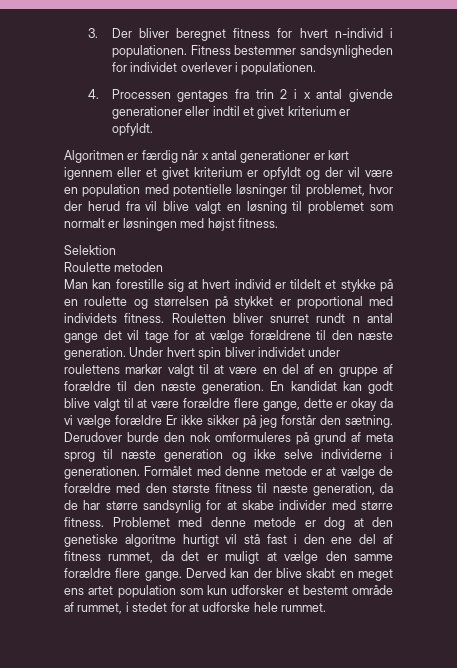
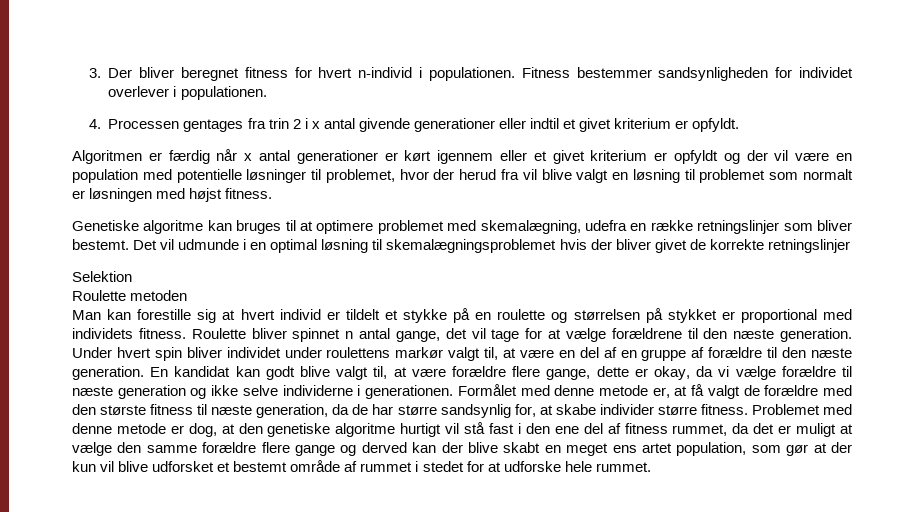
(278, 223) none -> [72,220,852,234] [72,239,850,253] // Genetiske algoritme kan bruges til at optimere problemet med skemalægning, udefra en række retningslinjer som bliver bestemt. Det vil udmunde i en optimal løsning til skemalægningsproblemet hvis der bliver givet de korrekte retningslinjer
[171,313,346,323] Rouletten bliver snurret rundt -> [191,328,341,342] Roulette bliver spinnet
[64,333,98,343] gange -> [395,331,440,342] gange,
[198,364,209,374] til -> [484,347,499,360] til,
[123,398,134,408] til -> [373,366,388,379] til,
[351,398,378,411] okay -> [654,366,690,380] okay,
[166,415,393,428] [64,432,393,445] [64,452,95,462] Er ikke sikker på jeg forstår den sætning. Derudover burde den nok omformuleres på grund af meta sprog -> (836, 371) none
[310,466,375,479] er at vælge -> [652,384,740,399] er, at få valgt
[206,500,222,510] for -> [514,404,536,417] for,
[331,500,356,510] med -> (654, 409) none
[324,517,345,530] dog -> [188,423,217,437] dog,
[144,568,226,581] gange. Derved -> [295,442,407,456] gange og derved
[117,585,284,598] population som kun udforsker -> [676,442,852,456] [72,461,215,472] population, som gør at der kun vil blive udforsket
[77,603,123,614] rummet, -> [360,462,413,472] rummet

